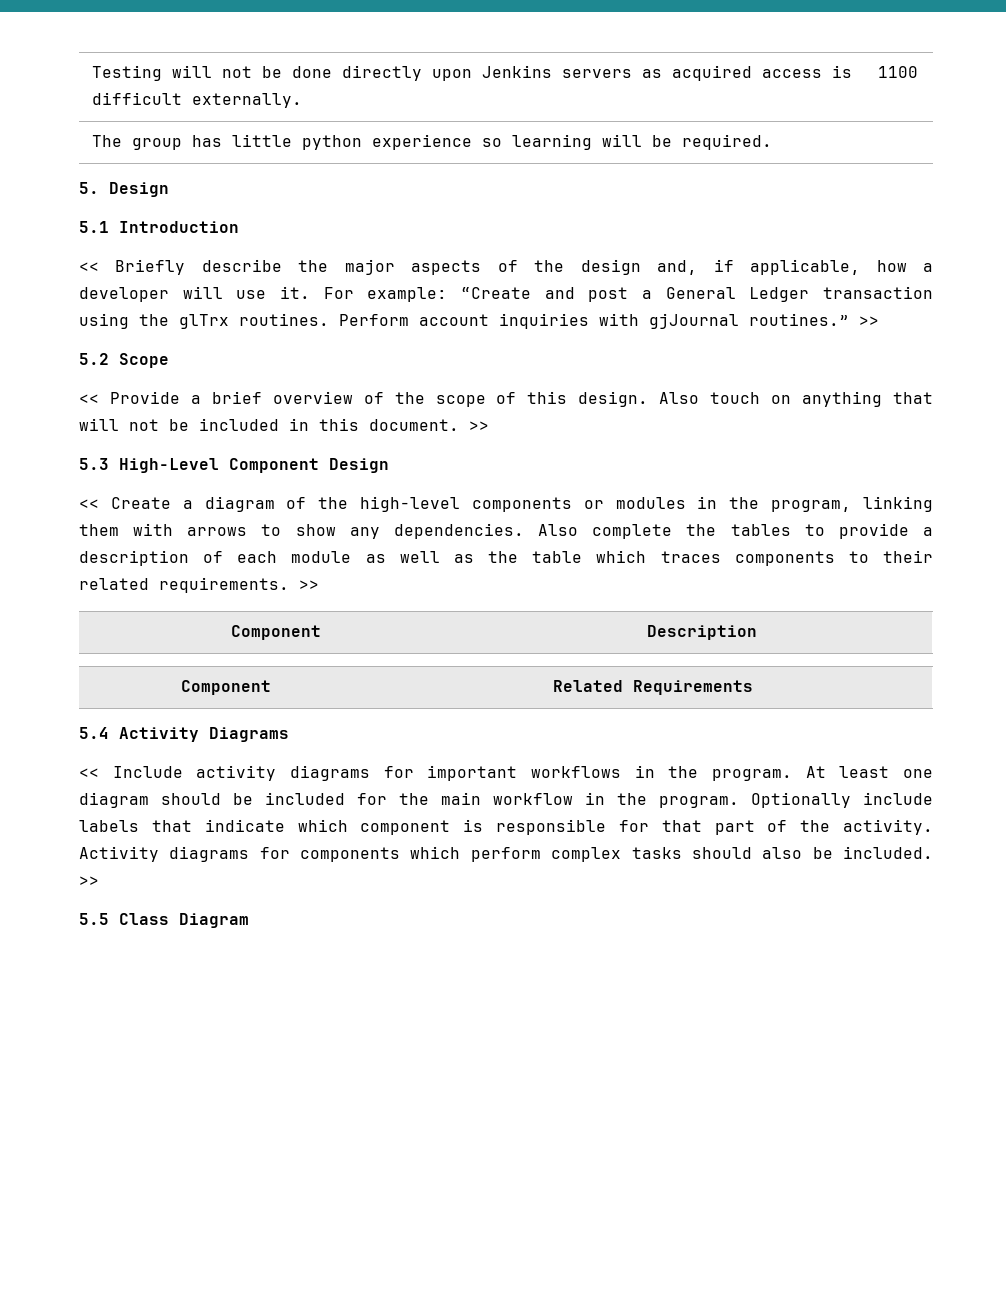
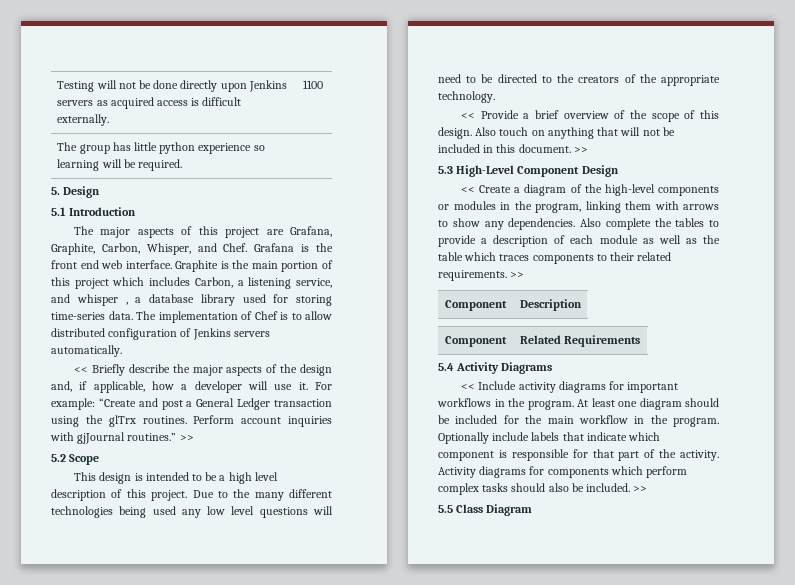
(239, 227) none -> [74,226,332,238] [51,243,333,255] [51,260,333,272] [51,277,332,289] [51,294,332,306] [51,311,332,323] [51,328,270,340] [51,345,122,357] // The major aspects of this project are Grafana, Graphite, Carbon, Whisper, and Chef. Grafana is the front end web interface. Graphite is the main portion of this project which includes Carbon, a listening service, and whisper , a database library used for storing time-series data. The implementation of Chef is to allow distributed configuration of Jenkins servers automatically.
(169, 360) none -> [74,472,278,484] [51,489,332,501] [51,506,333,518] [438,74,720,86] [438,91,495,103] // This design is intended to be a high level description of this project. Due to the many different technologies being used any low level questions will need to be directed to the creators of the appropriate technology.

